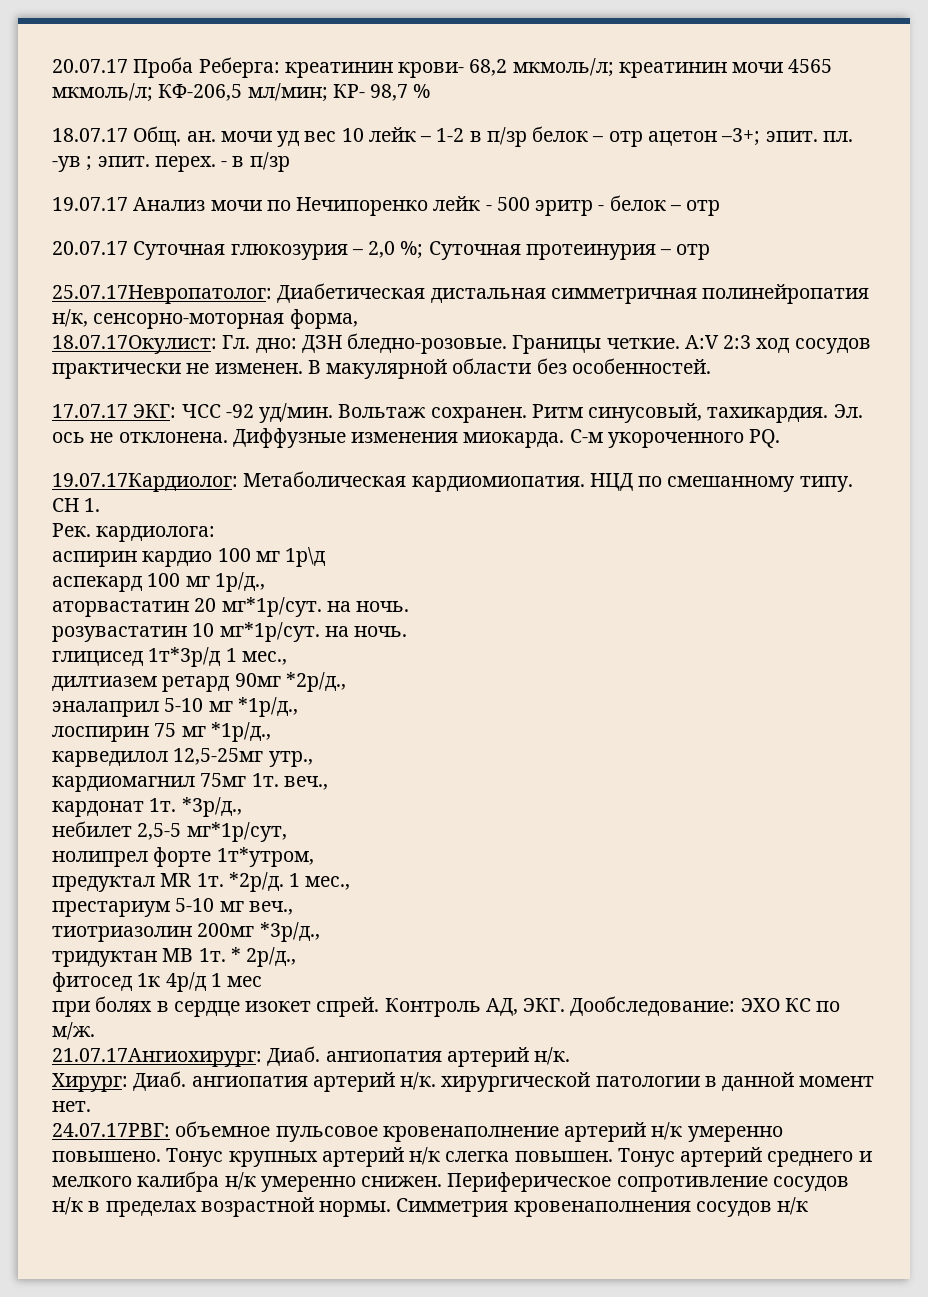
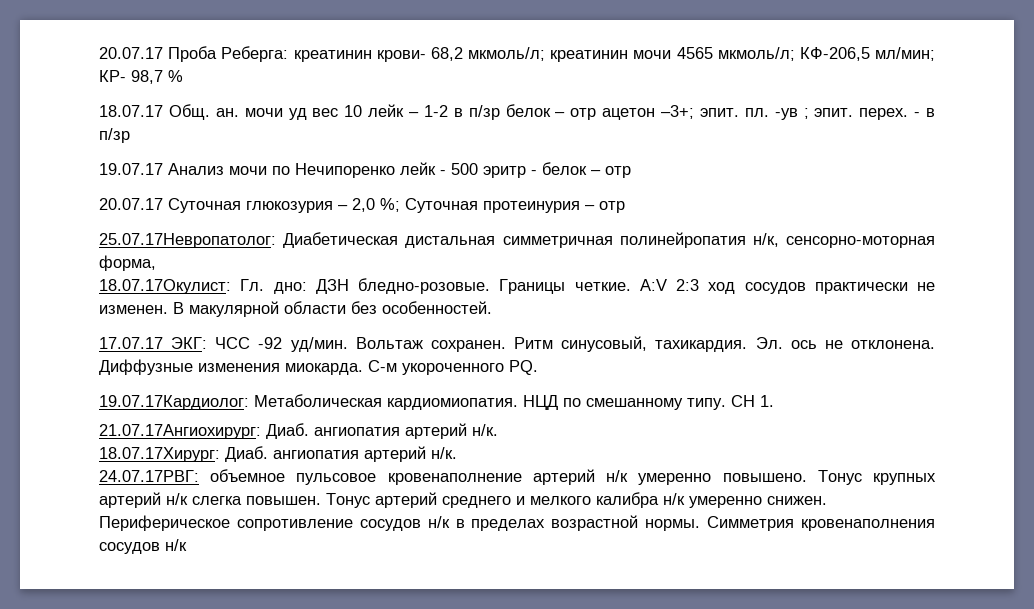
[52,523,216,542] [52,547,326,567] [52,572,265,592] [52,597,410,617] [52,622,408,642] [52,647,287,667] [52,672,346,692] [52,697,298,717] [52,722,271,742] [52,748,313,767] [52,773,328,792] [52,797,242,817] [52,821,287,842] [52,847,314,867] [52,872,351,892] [52,898,293,917] [52,922,320,942] [52,947,297,967] [52,972,263,992] [52,996,841,1017] [52,1022,95,1040] // Рек. кардиолога: // аспирин кардио 100 мг 1р\д // аспекард 100 мг 1р/д., // аторвастатин 20 мг*1р/сут. на ночь. // розувастатин 10 мг*1р/сут. на ночь. // глицисед 1т*3р/д 1 мес., // дилтиазем ретард 90мг *2р/д., // эналаприл 5-10 мг *1р/д., // лоспирин 75 мг *1р/д., // карведилол 12,5-25мг утр., // кардиомагнил 75мг 1т. веч., // кардонат 1т. *3р/д., // небилет 2,5-5 мг*1р/сут, // нолипрел форте 1т*утром, // предуктал МR 1т. *2р/д. 1 мес., // престариум 5-10 мг веч., // тиотриазолин 200мг *3р/д., // тридуктан МВ 1т. * 2р/д., // фитосед 1к 4р/д 1 мес // при болях в сердце изокет спрей. Контроль АД, ЭКГ. Дообследование: ЭХО КС по м/ж. -> (774, 401) none
[52,1071,875,1092] [52,1101,91,1112] Хирург: Диаб. ангиопатия артерий н/к. хирургической патологии в данной момент нет. -> [99,446,457,462] 18.07.17Хирург: Диаб. ангиопатия артерий н/к.

